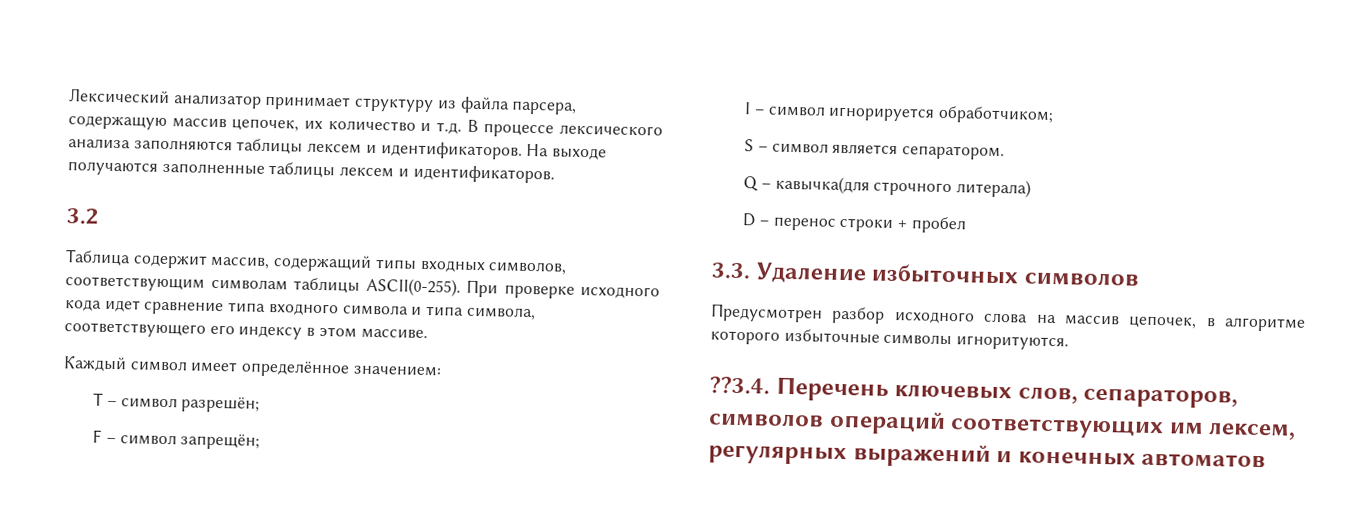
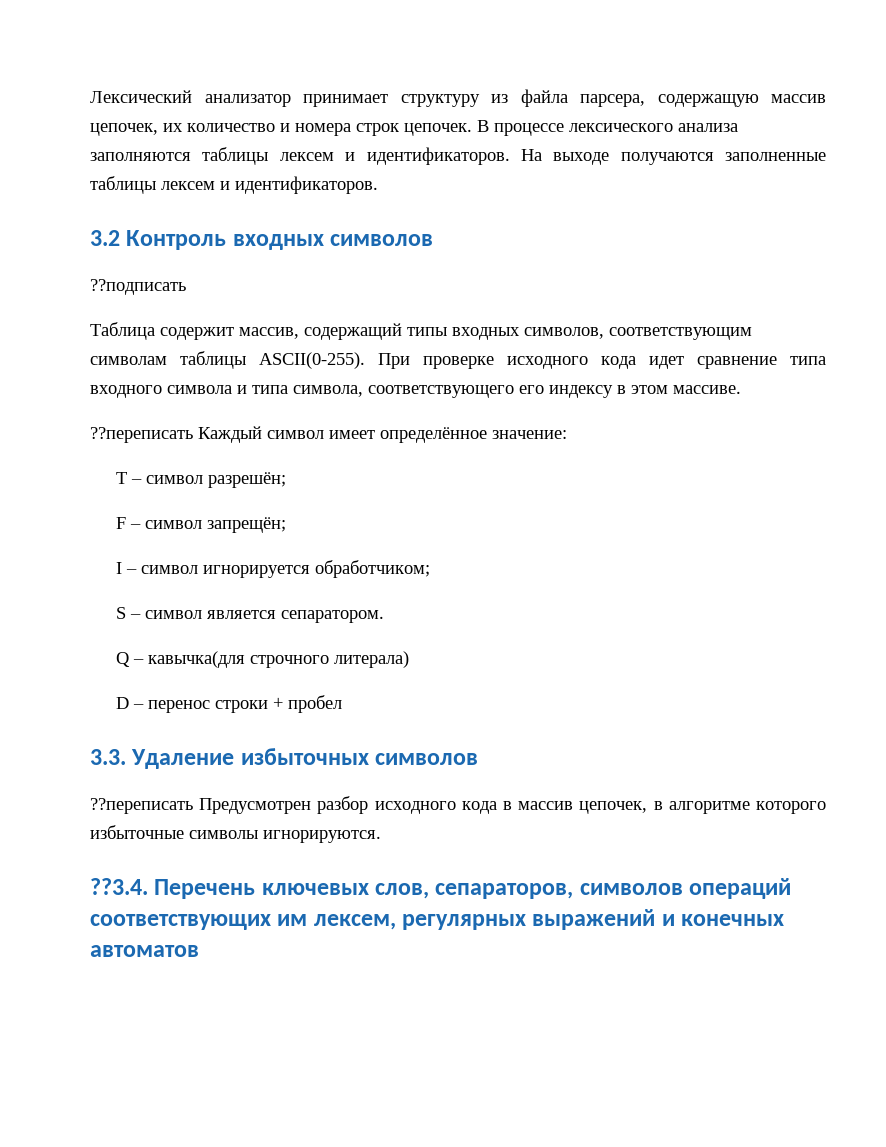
[436,122,463,135] т.д. -> [295,123,472,136] номера строк цепочек.
(99, 216) none -> [126,230,434,250] [90,279,186,295] Контроль входных символов // ??подписать
(428, 333) none -> [90,427,193,443] ??переписать
[352,365,442,377] значением: -> [492,430,567,439] значение:
(1139, 279) none -> [90,798,193,814] ??переписать
[983,312,1057,324] слова на -> [461,801,512,814] кода в
[956,335,1070,351] игноритуются. -> [263,830,381,843] игнорируются.

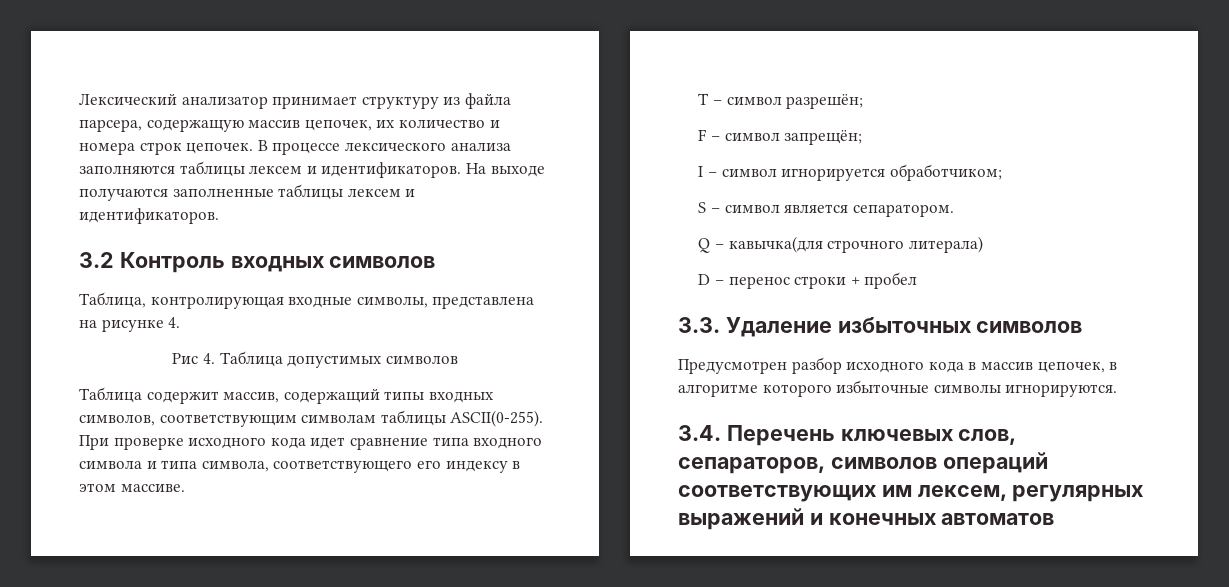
[90,279,186,295] ??подписать -> [79,292,535,309] [79,317,181,332] [172,351,458,368] Таблица, контролирующая входные символы, представлена на рисунке 4. // Рис 4. Таблица допустимых символов
[90,426,567,443] // ??переписать Каждый символ имеет определённое значение: -> (185, 488) none
[90,798,193,814] ??переписать -> (1083, 327) none
[90,878,148,895] ??3.4. -> [678,425,721,441] 3.4.

